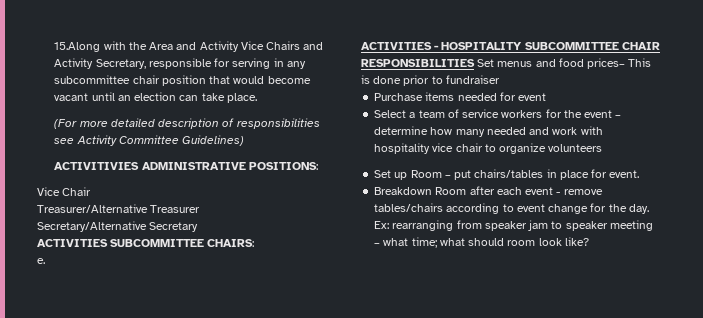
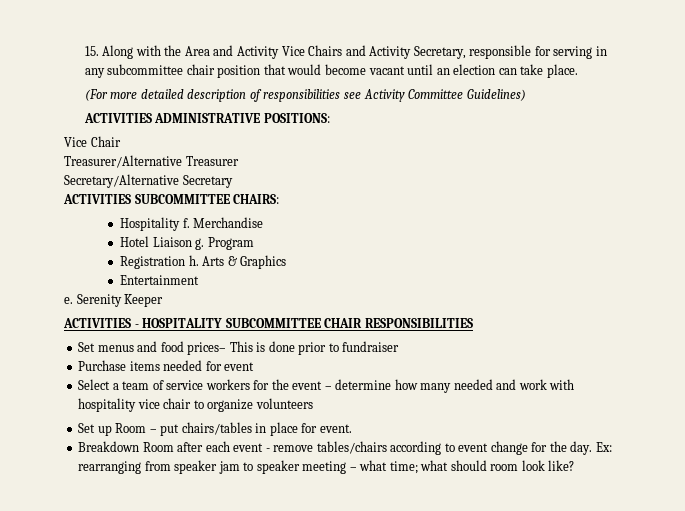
[54,42,101,52] 15.Along -> [84,45,134,59] 15. Along
[54,162,140,170] ACTIVITIVIES -> [83,113,152,123] ACTIVITIES
(255, 243) none -> [120,217,264,231] [120,236,254,250] [120,255,287,269] [120,275,200,285] // Hospitality f. Merchandise // Hotel Liaison g. Program // Registration h. Arts & Graphics // Entertainment
(45, 261) none -> [76,294,164,307] Serenity Keeper
(475, 63) none -> (473, 323) //

